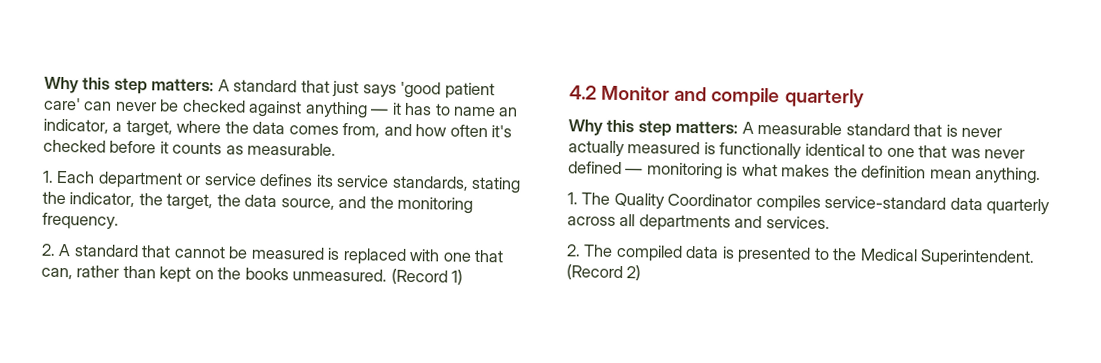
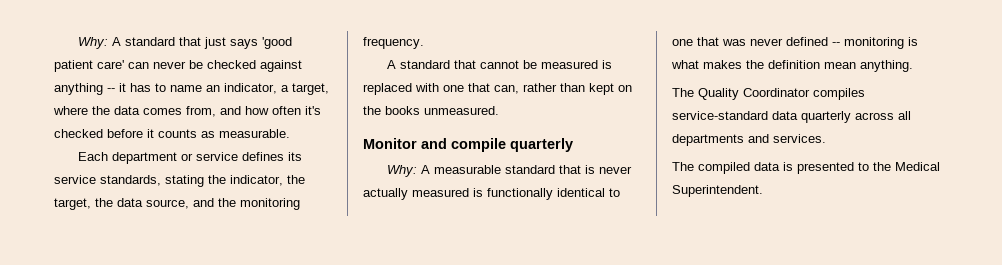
[44,76,215,95] Why this step matters: -> [77,37,108,49] Why:
[370,108,390,115] — -> [107,88,115,92] --
[42,170,54,183] 1. -> (290, 133) none
[41,243,56,256] 2. -> (424, 43) none
[390,268,464,285] [569,85,597,100] (Record 1) // 4.2 -> (499, 110) //
[568,119,739,137] Why this step matters: -> [386,165,417,177] Why:
[625,168,644,175] — -> [832,42,840,46] --
[567,192,578,205] 1. -> (913, 66) none
[566,244,581,257] 2. -> (826, 138) none
[566,264,642,281] (Record 2) -> (763, 191) none

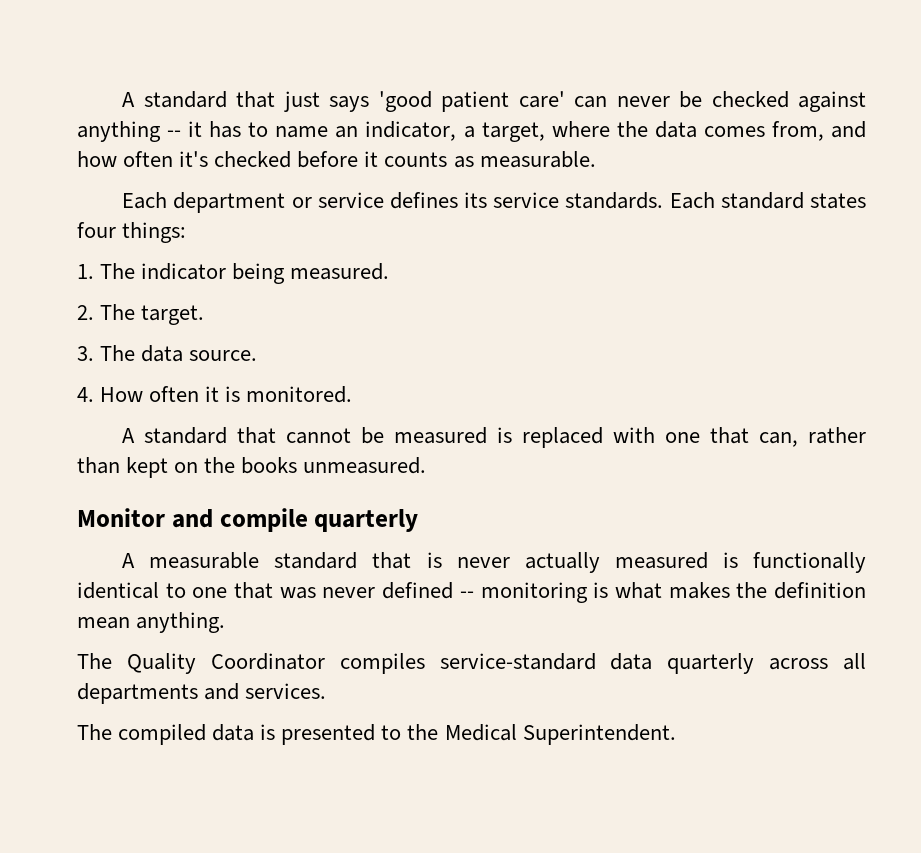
[77,37,108,49] Why: -> (122, 99) none
[100,175,305,187] [54,198,300,210] [363,37,424,49] standards, stating the indicator, the target, the data source, and the monitoring frequency. -> [565,192,866,209] [77,222,187,243] [77,263,390,284] [77,304,205,325] [77,345,258,362] [77,386,353,403] standards. Each standard states four things: // 1. The indicator being measured. // 2. The target. // 3. The data source. // 4. How often it is monitored.
[386,165,417,177] Why: -> (419, 520) none

